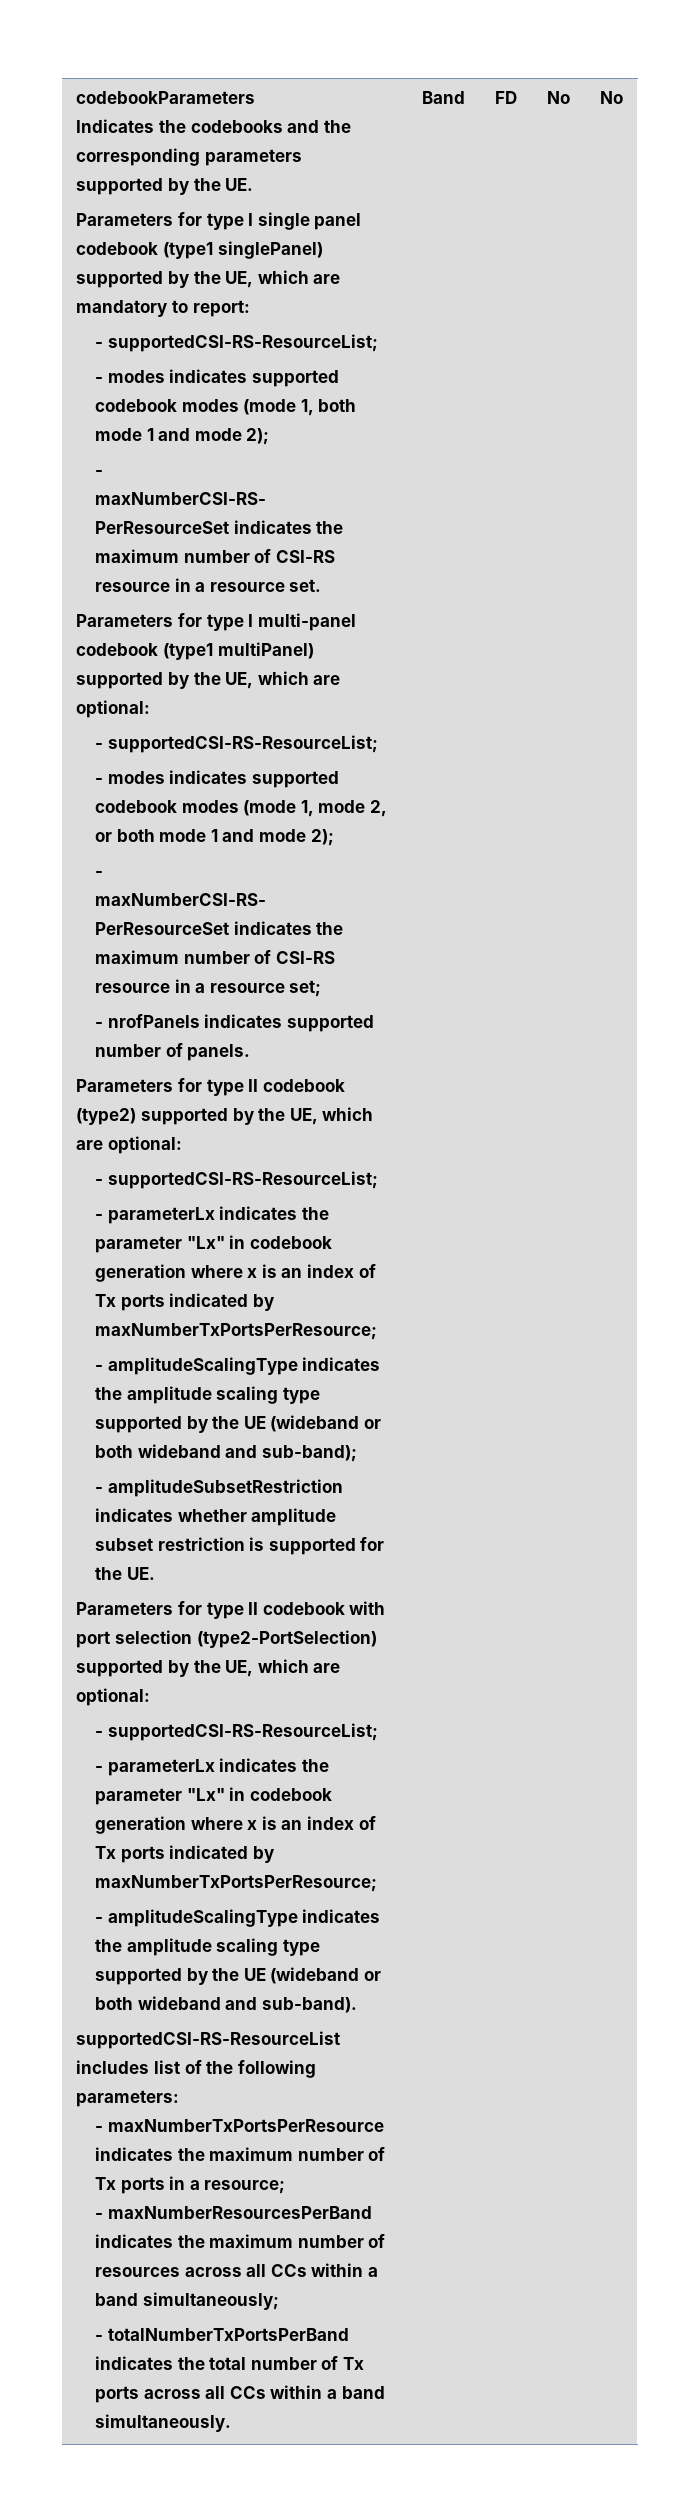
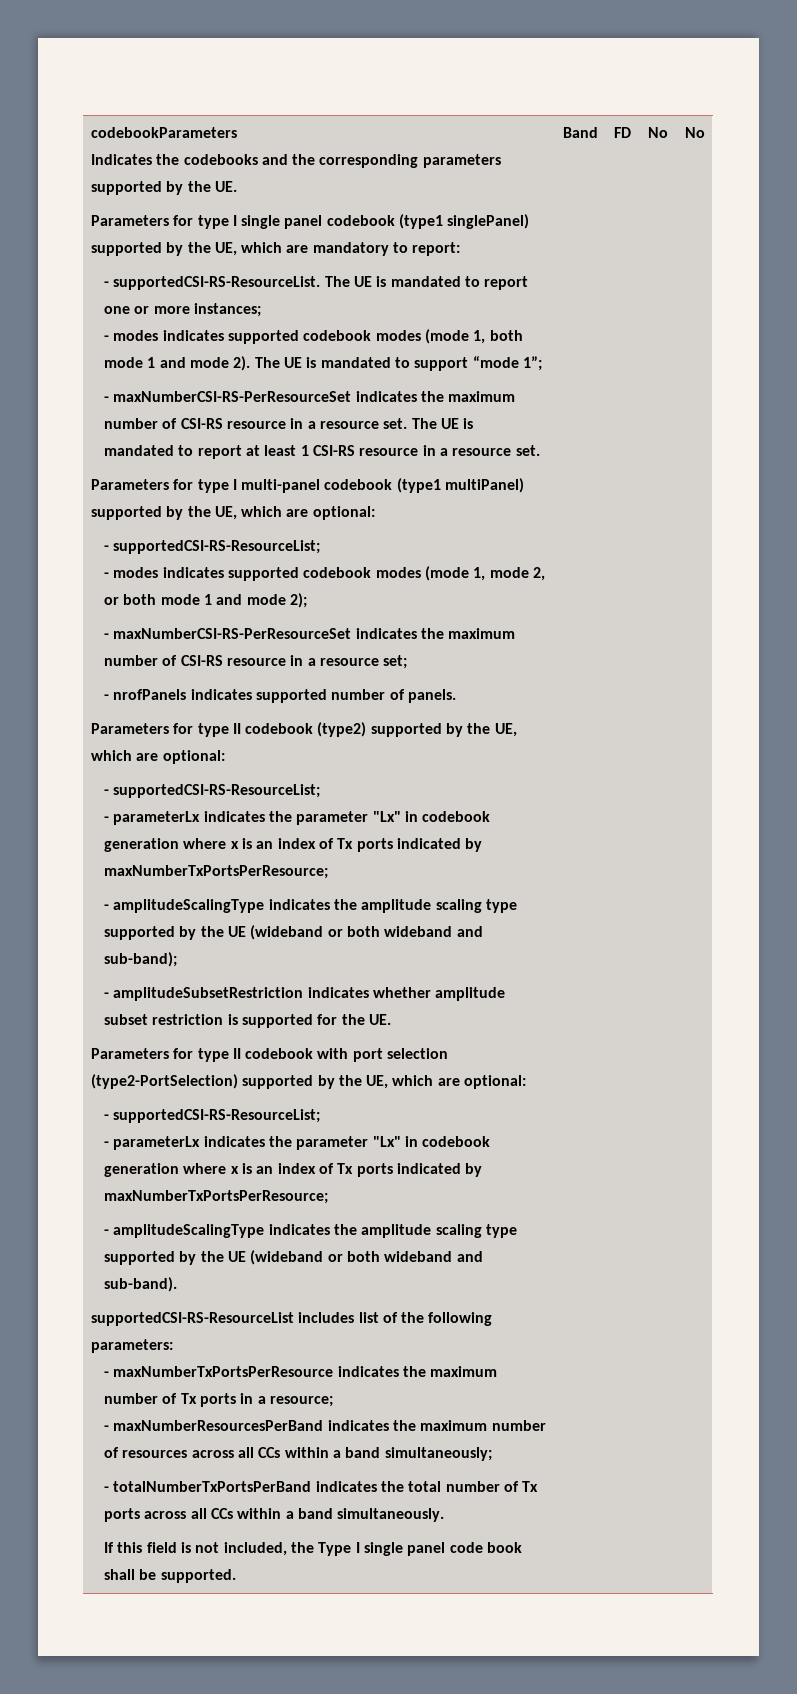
[107,334,378,352] supportedCSI-RS-ResourceList; -> [113,276,529,290] [104,303,262,317] supportedCSI-RS-ResourceList. The UE is mandated to report one or more instances;
[246,428,270,445] 2); -> [233,356,542,371] 2). The UE is mandated to support “mode 1”;
(322, 585) none -> [411,418,474,429] [104,445,540,459] The UE is mandated to report at least 1 CSI-RS resource in a resource set.
(231, 2423) none -> [104,1542,522,1556] [104,1569,236,1583] // If this field is not included, the Type I single panel code book shall be supported.

